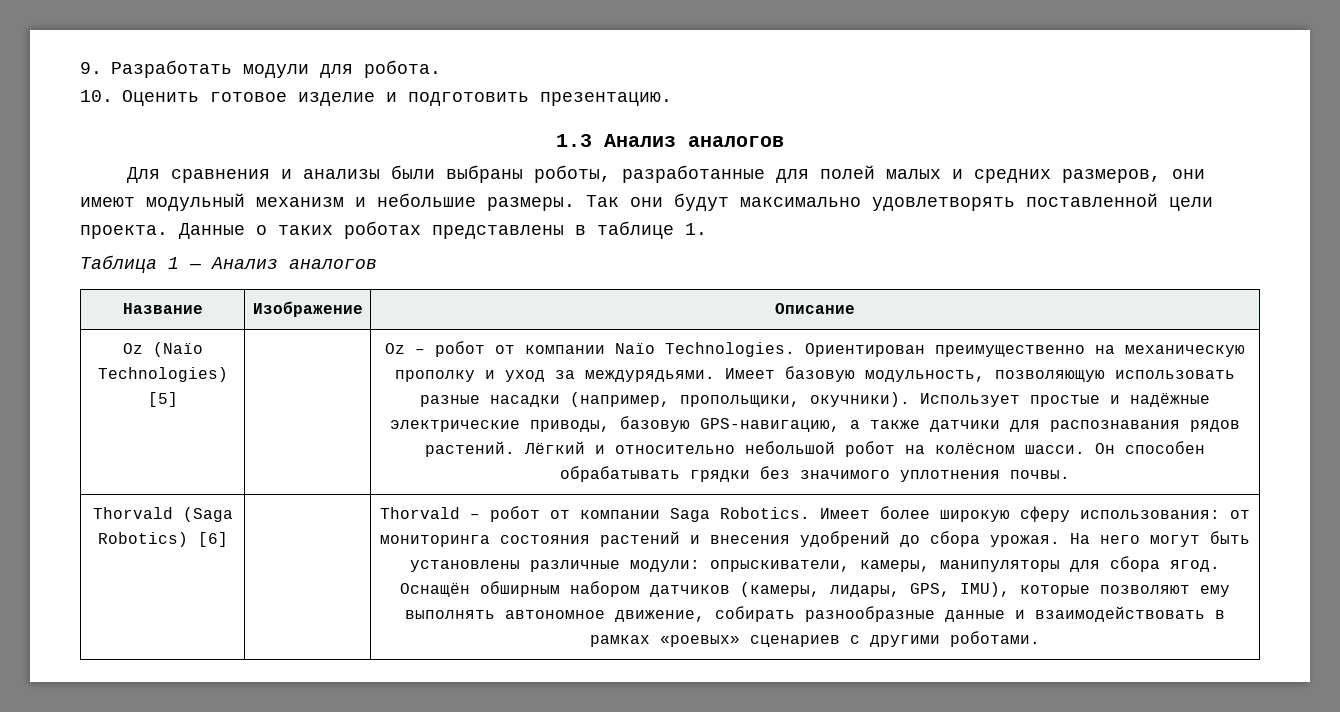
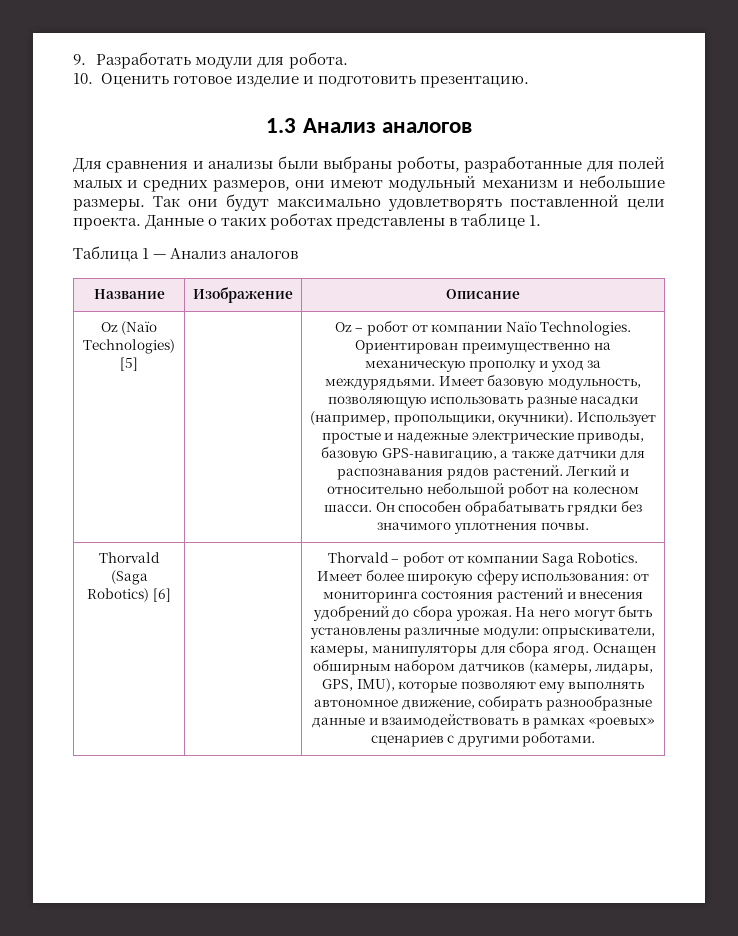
[1130,393,1210,407] надёжные -> [397,432,468,443] надежные
[524,441,585,454] Лёгкий -> [566,465,617,476] Легкий
[935,443,1016,454] колёсном -> [572,486,639,494] колесном
[400,583,470,597] Оснащён -> [592,643,656,656] Оснащен

